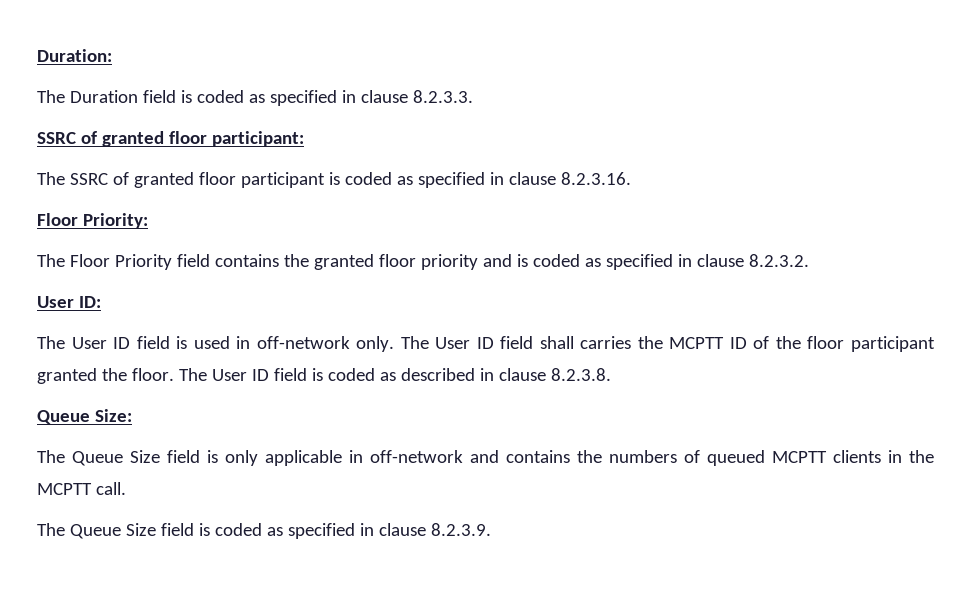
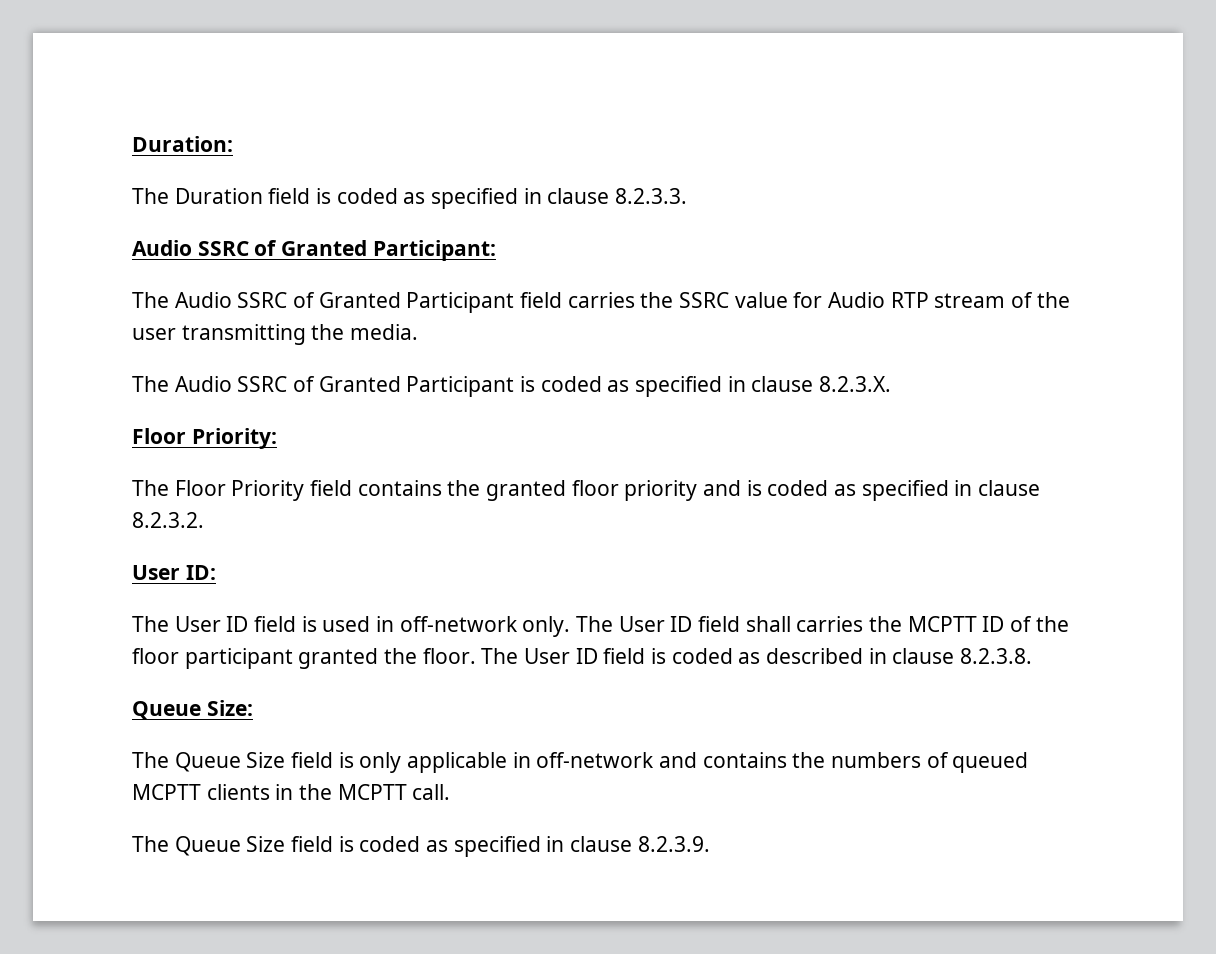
[37,131,304,147] [37,172,631,188] SSRC of granted floor participant: // The SSRC of granted floor participant is coded as specified in clause 8.2.3.16. -> [132,240,496,261] [132,292,1070,313] [132,324,419,345] [132,376,892,397] Audio SSRC of Granted Participant: // The Audio SSRC of Granted Participant field carries the SSRC value for Audio RTP stream of the user transmitting the media. // The Audio SSRC of Granted Participant is coded as specified in clause 8.2.3.X.

